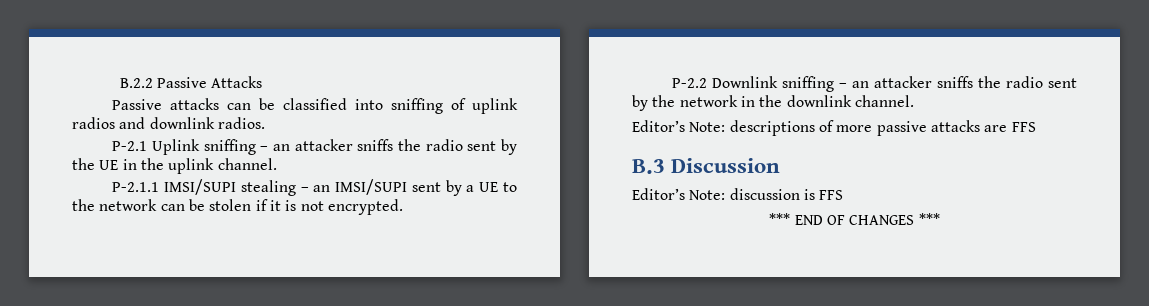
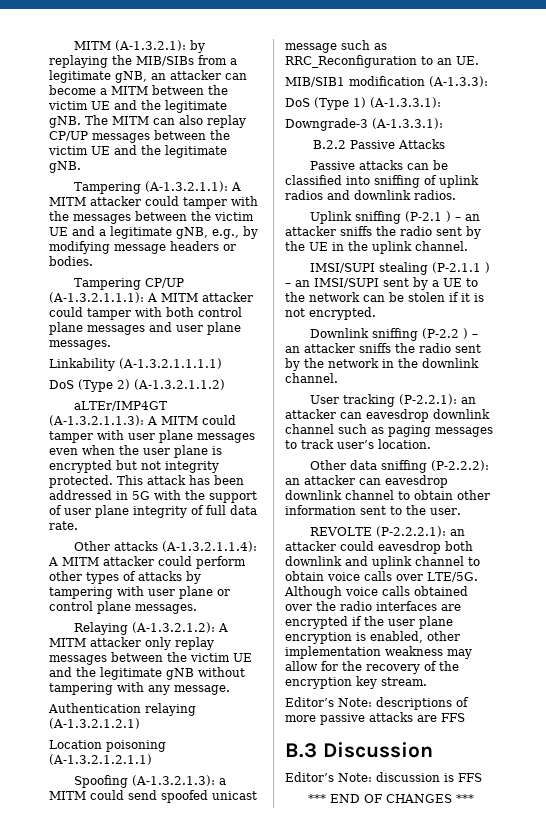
(119, 83) none -> [74,40,206,53] [49,55,237,68] [49,70,247,83] [49,85,228,95] [48,100,227,113] [49,115,246,128] [49,130,230,143] [48,145,227,158] [49,161,81,173] [74,181,242,194] [49,196,258,209] [49,211,254,224] [49,226,258,239] [49,241,236,254] [49,256,93,266] [74,278,185,290] [49,292,253,303] [49,307,242,320] [49,322,241,335] [49,340,111,350] [49,358,222,371] [49,379,225,392] [74,401,168,411] [49,415,236,426] [49,430,255,443] [49,445,222,458] [49,460,219,473] [49,475,244,488] [49,490,257,503] [49,505,257,518] [49,521,78,530] [74,541,258,552] [48,556,246,569] [49,571,201,584] [49,586,230,599] [49,601,197,614] [74,622,229,635] [49,637,214,650] [49,652,252,665] [49,667,245,680] [49,682,230,695] [48,703,196,716] [49,718,140,729] [49,740,166,752] [49,754,152,765] [74,775,227,788] [49,790,257,803] [285,40,387,53] [285,55,479,68] [285,76,488,87] [285,97,441,110] [285,118,443,131] MITM (A-1.3.2.1): by replaying the MIB/SIBs from a legitimate gNB, an attacker can become a MITM between the victim UE and the legitimate gNB. The MITM can also replay CP/UP messages between the victim UE and the legitimate gNB. // Tampering (A-1.3.2.1.1): A MITM attacker could tamper with the messages between the victim UE and a legitimate gNB, e.g., by modifying message headers or bodies. // Tampering CP/UP (A-1.3.2.1.1.1): A MITM attacker could tamper with both control plane messages and user plane messages. // Linkability (A-1.3.2.1.1.1.1) // DoS (Type 2) (A-1.3.2.1.1.2) // aLTEr/IMP4GT (A-1.3.2.1.1.3): A MITM could tamper with user plane messages even when the user plane is encrypted but not integrity protected. This attack has been addressed in 5G with the support of user plane integrity of full data rate. // Other attacks (A-1.3.2.1.1.4): A MITM attacker could perform other types of attacks by tampering with user plane or control plane messages. // Relaying (A-1.3.2.1.2): A MITM attacker only replay messages between the victim UE and the legitimate gNB without tampering with any message. // Authentication relaying (A-1.3.2.1.2.1) // Location poisoning (A-1.3.2.1.2.1.1) // Spoofing (A-1.3.2.1.3): a MITM could send spoofed unicast message such as RRC_Reconfiguration to an UE. // MIB/SIB1 modification (A-1.3.3): // DoS (Type 1) (A-1.3.3.1): // Downgrade-3 (A-1.3.3.1): //
[112,141,148,151] P-2.1 -> (456, 195) none
(256, 147) none -> [405,211,452,222] (P-2.1 )
[112,182,160,192] P-2.1.1 -> (468, 246) none
(296, 188) none -> [432,262,491,273] (P-2.1.1 )
[672,78,708,88] P-2.2 -> (376, 313) none
(835, 84) none -> [422,328,469,339] (P-2.2 )
(914, 101) none -> [310,394,477,407] [285,409,490,422] [285,424,493,437] [285,439,431,449] [310,460,490,473] [285,475,448,488] [285,490,490,500] [285,505,461,515] [310,526,466,537] [285,541,473,554] [285,556,480,569] [285,571,478,582] [284,586,468,599] [285,601,461,611] [285,616,453,629] [285,631,460,644] [285,646,472,659] [285,661,459,674] [285,676,427,689] // User tracking (P-2.2.1): an attacker can eavesdrop downlink channel such as paging messages to track user’s location. // Other data sniffing (P-2.2.2): an attacker can eavesdrop downlink channel to obtain other information sent to the user. // REVOLTE (P-2.2.2.1): an attacker could eavesdrop both downlink and uplink channel to obtain voice calls over LTE/5G. Although voice calls obtained over the radio interfaces are encrypted if the user plane encryption is enabled, other implementation weakness may allow for the recovery of the encryption key stream.

